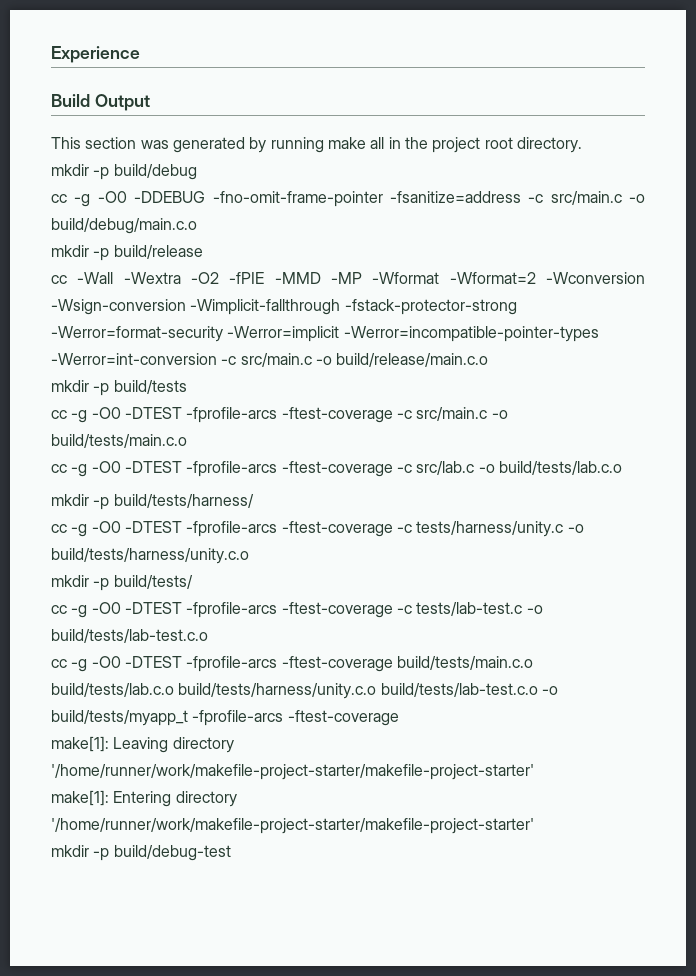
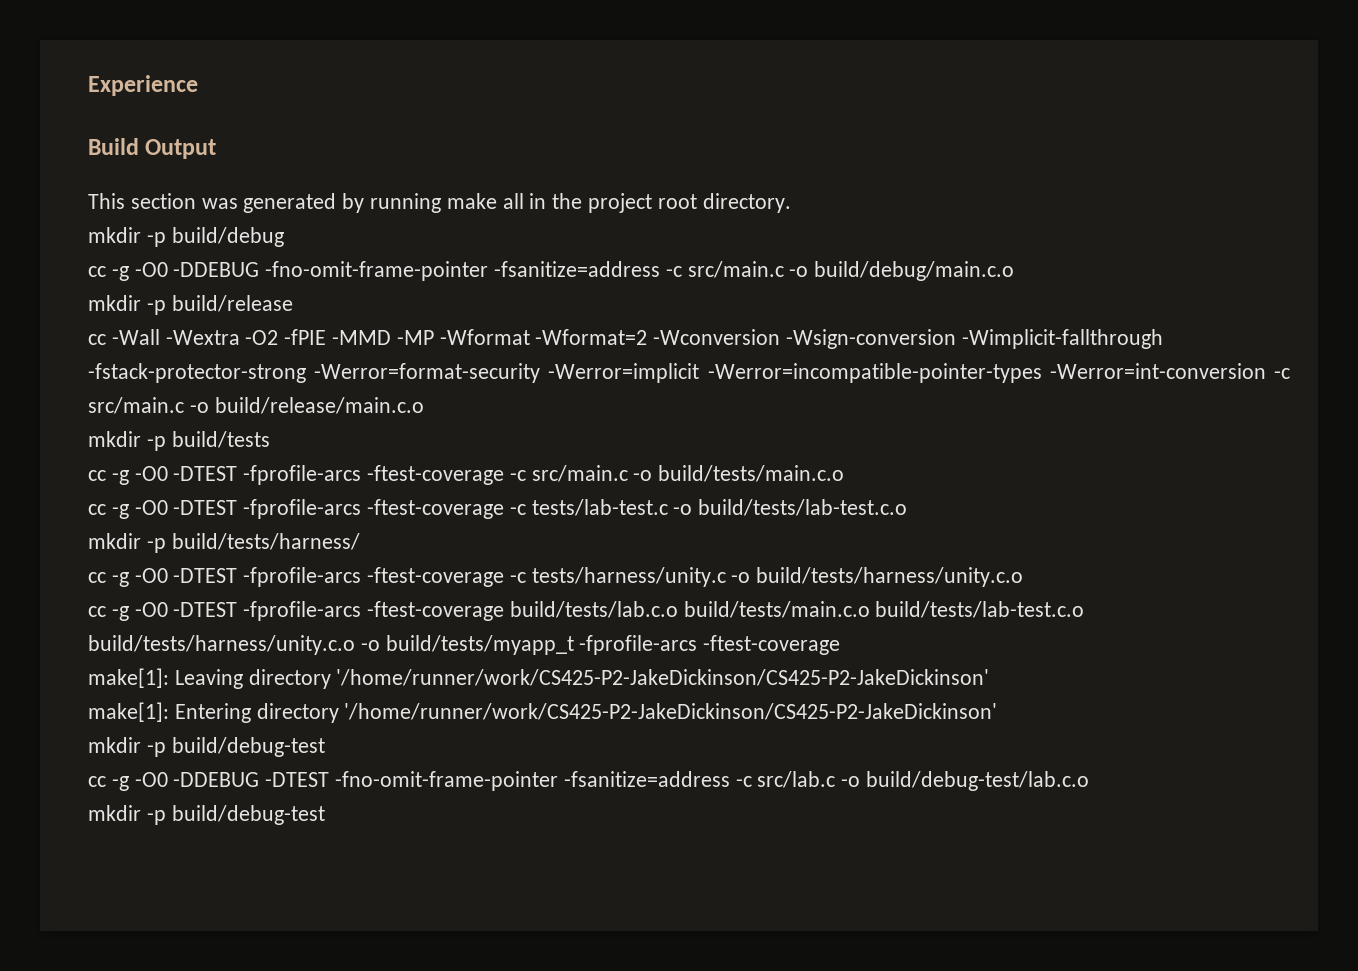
[416,461,622,475] src/lab.c -o build/tests/lab.c.o -> [531,499,908,516] tests/lab-test.c -o build/tests/lab-test.c.o
[51,575,193,591] [51,602,543,618] [51,629,208,643] [51,656,533,672] [51,683,538,699] // mkdir -p build/tests/ // cc -g -O0 -DTEST -fprofile-arcs -ftest-coverage -c tests/lab-test.c -o build/tests/lab-test.c.o // cc -g -O0 -DTEST -fprofile-arcs -ftest-coverage build/tests/main.c.o build/tests/lab.c.o build/tests/harness/unity.c.o build/tests/lab-test.c.o -> [88,601,1085,621] [88,635,355,655] // cc -g -O0 -DTEST -fprofile-arcs -ftest-coverage build/tests/lab.c.o build/tests/main.c.o build/tests/lab-test.c.o build/tests/harness/unity.c.o
[51,764,534,780] '/home/runner/work/makefile-project-starter/makefile-project-starter' -> [336,669,990,686] '/home/runner/work/CS425-P2-JakeDickinson/CS425-P2-JakeDickinson'
[51,818,534,834] [51,845,231,861] '/home/runner/work/makefile-project-starter/makefile-project-starter' // mkdir -p build/debug-test -> [344,703,998,720] [88,737,325,757] [88,771,1090,791] [88,805,325,825] '/home/runner/work/CS425-P2-JakeDickinson/CS425-P2-JakeDickinson' // mkdir -p build/debug-test // cc -g -O0 -DDEBUG -DTEST -fno-omit-frame-pointer -fsanitize=address -c src/lab.c -o build/debug-test/lab.c.o // mkdir -p build/debug-test

